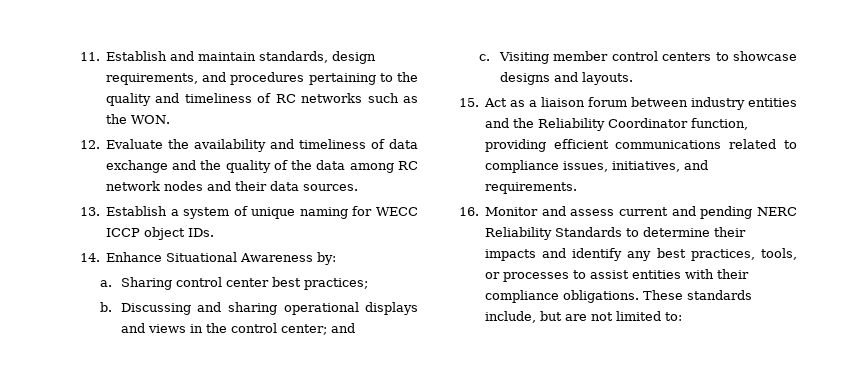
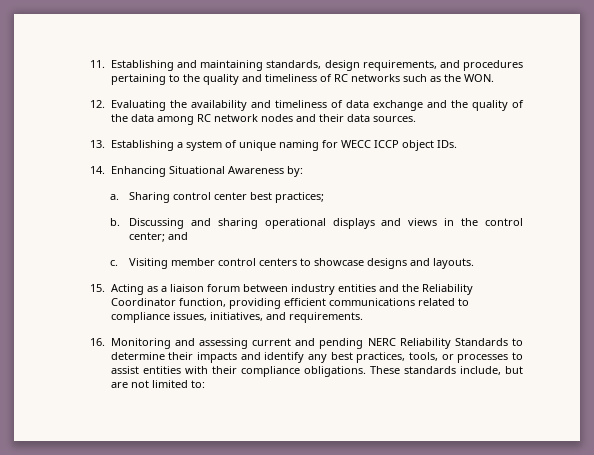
[105,51,256,61] Establish and maintain -> [110,60,264,71] Establishing and maintaining
[105,139,163,149] Evaluate -> [110,100,166,111] Evaluating
[105,206,167,216] Establish -> [110,140,174,151] Establishing
[105,252,162,262] Enhance -> [110,166,166,177] Enhancing
[483,98,507,107] Act -> [110,284,144,295] Acting
[484,206,615,216] Monitor and assess -> [110,338,249,349] Monitoring and assessing

